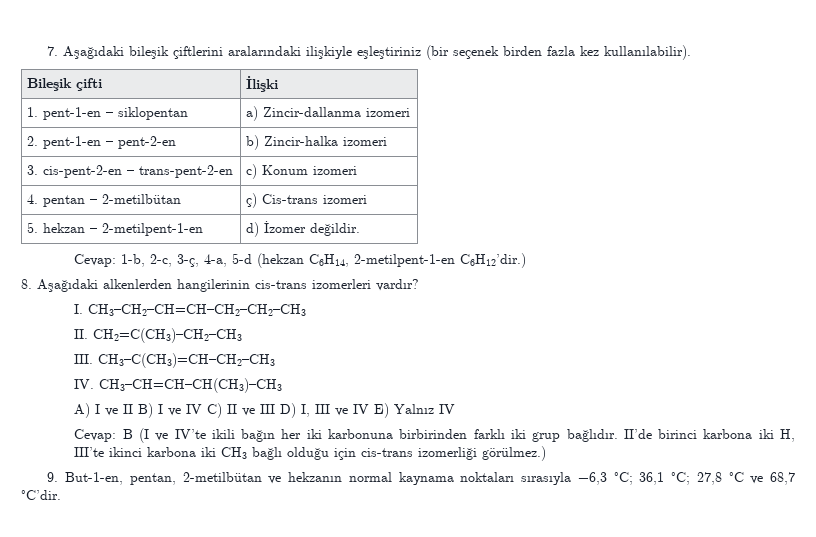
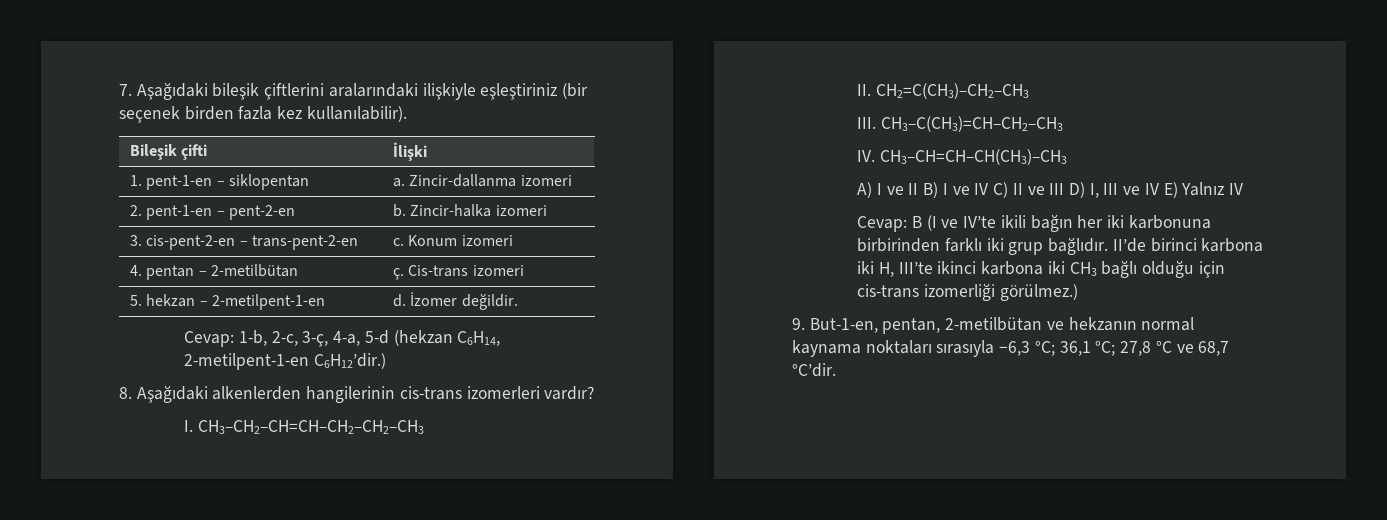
[246,106,259,121] a) -> [393,178,406,187] a.
[246,135,260,150] b) -> [393,204,407,217] b.
[246,164,258,179] c) -> [393,238,405,246] c.
[246,193,258,208] ç) -> [393,268,405,280] ç.
[246,222,260,237] d) -> [393,294,407,307] d.

